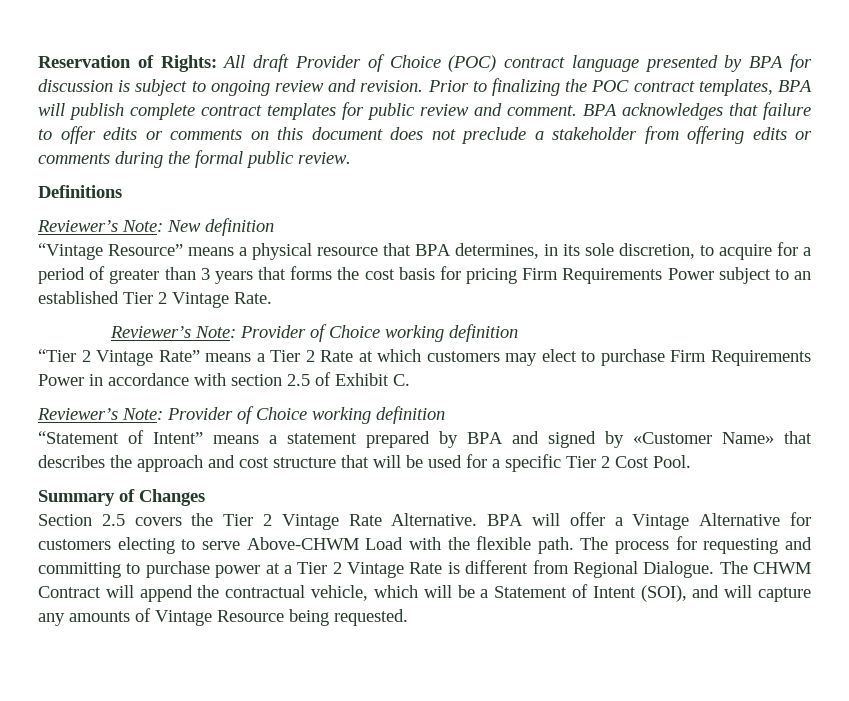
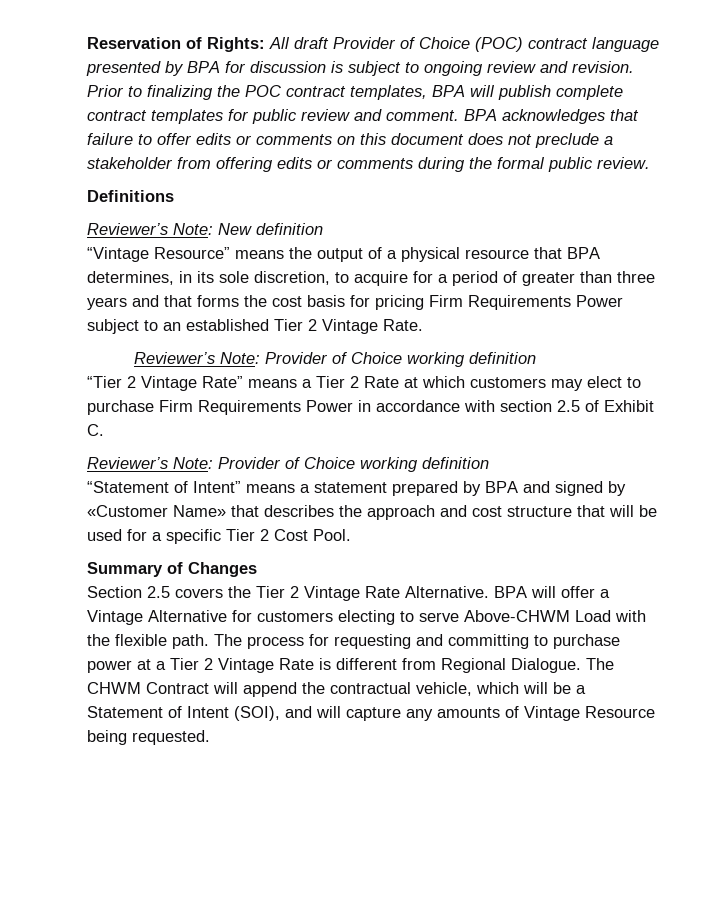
(234, 251) none -> [289,247,382,262] the output of
[200,268,253,284] 3 years -> [617,271,655,283] [87,295,159,310] three years and

